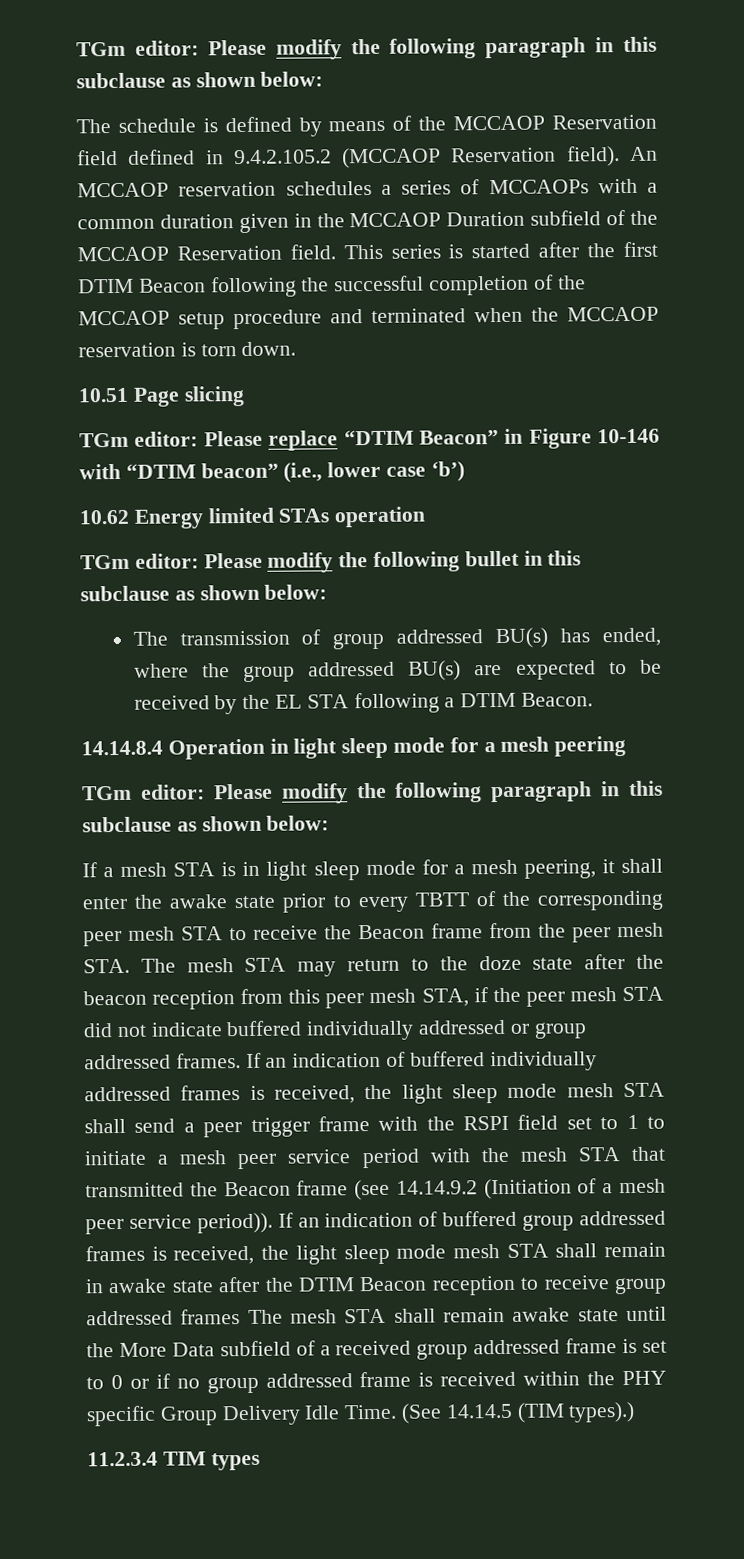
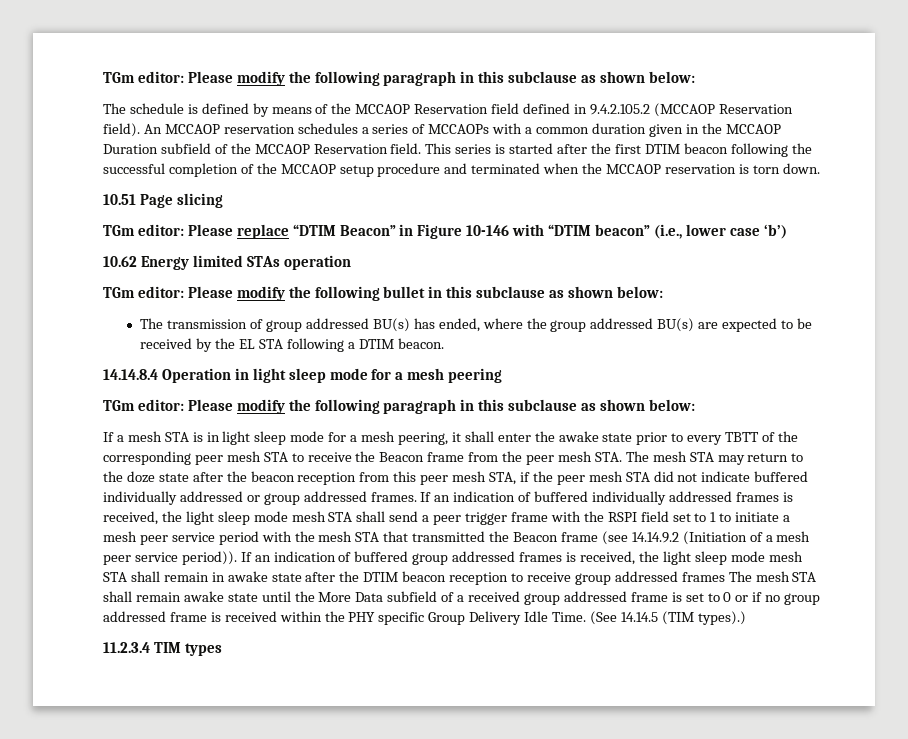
[138,278,206,293] Beacon -> [683,143,728,154] beacon
[521,692,594,707] Beacon. -> [397,338,444,349] beacon.
[359,1276,428,1292] Beacon -> [402,571,447,582] beacon

